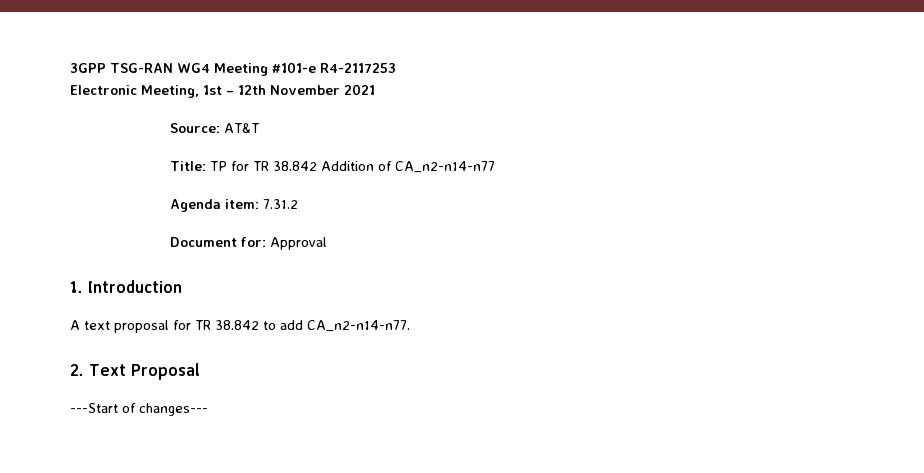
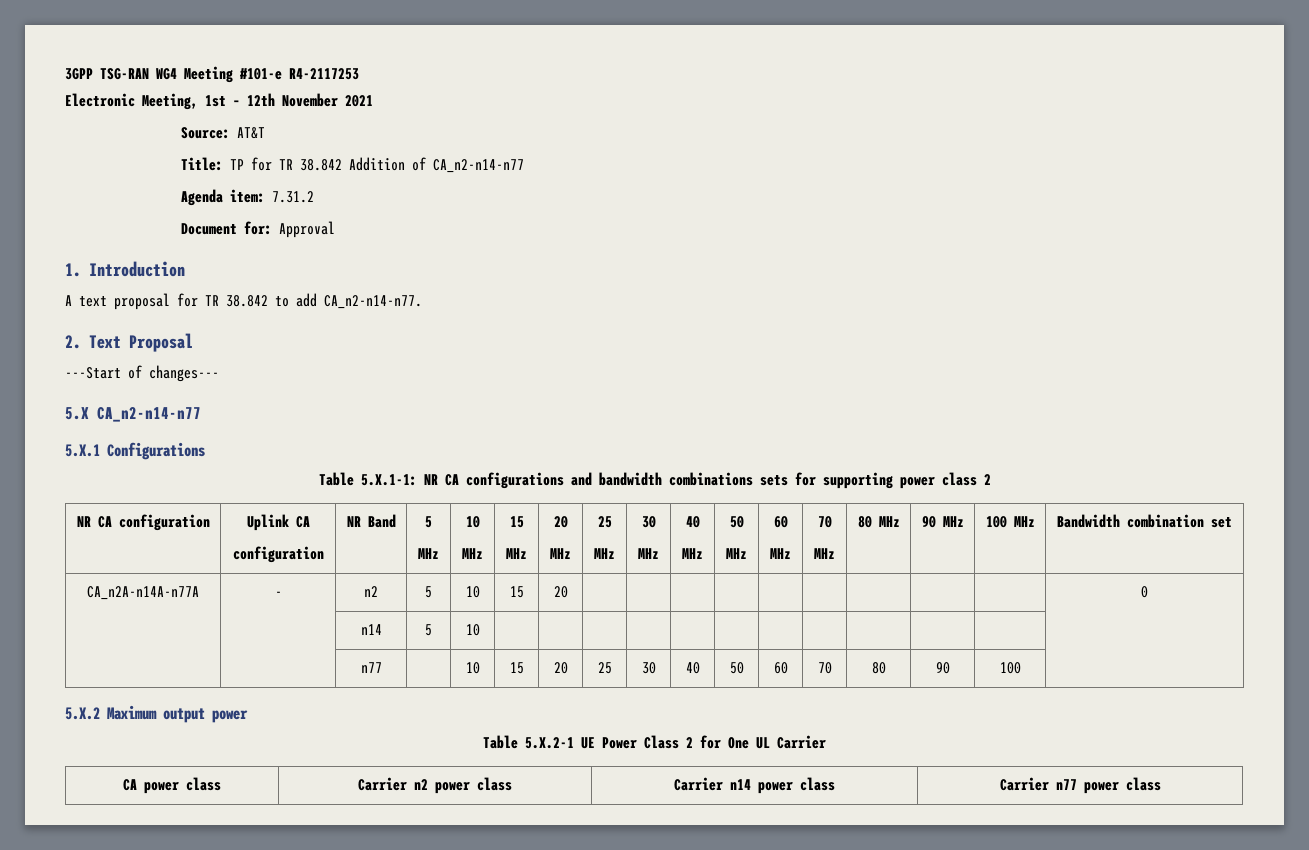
(208, 409) none -> [65,407,201,422] [65,442,205,460] [318,472,991,489] [76,514,210,531] [246,514,310,531] [232,546,324,563] [346,514,396,528] [425,516,432,528] [418,548,439,559] [465,516,480,528] [462,548,483,559] [509,516,524,528] [506,548,527,559] [553,516,568,528] [550,548,571,559] [597,516,612,528] [594,548,615,559] [641,516,656,528] [638,548,659,559] [685,516,700,528] [682,548,703,559] [729,516,744,528] [726,548,747,559] [773,516,788,528] [770,548,791,559] [817,516,832,528] [814,548,835,559] [857,516,900,528] [921,516,964,528] [985,516,1035,528] [1057,514,1232,528] [87,586,199,600] [274,591,282,597] [364,586,378,597] [425,586,432,598] [465,586,480,598] [509,586,524,598] [553,586,568,598] [1141,586,1148,598] [360,624,382,635] [425,624,432,636] [465,624,480,636] [360,662,382,673] [465,662,480,674] [509,662,524,674] [553,662,568,674] [597,662,612,674] [641,662,656,674] [685,662,700,674] [729,662,744,674] [773,662,788,674] [817,662,832,674] [871,662,886,674] [935,662,950,674] [999,662,1021,674] [65,705,248,723] [483,735,826,749] [123,777,221,794] [358,777,512,794] [674,777,835,794] [999,777,1161,794] // 5.X CA_n2-n14-n77 // 5.X.1 Configurations // Table 5.X.1-1: NR CA configurations and bandwidth combinations sets for supporting power class 2 // NR CA configuration | Uplink CA // configuration | NR Band | 5 // MHz | 10 // MHz | 15 // MHz | 20 // MHz | 25 // MHz | 30 // MHz | 40 // MHz | 50 // MHz | 60 // MHz | 70 // MHz | 80 MHz | 90 MHz | 100 MHz | Bandwidth combination set // CA_n2A-n14A-n77A | - | n2 | 5 | 10 | 15 | 20 | | | | | | | | | | 0 // | | n14 | 5 | 10 | | | | | | | | | | | | // | | n77 | | 10 | 15 | 20 | 25 | 30 | 40 | 50 | 60 | 70 | 80 | 90 | 100 | // 5.X.2 Maximum output power // Table 5.X.2-1 UE Power Class 2 for One UL Carrier // CA power class | Carrier n2 power class | Carrier n14 power class | Carrier n77 power class

